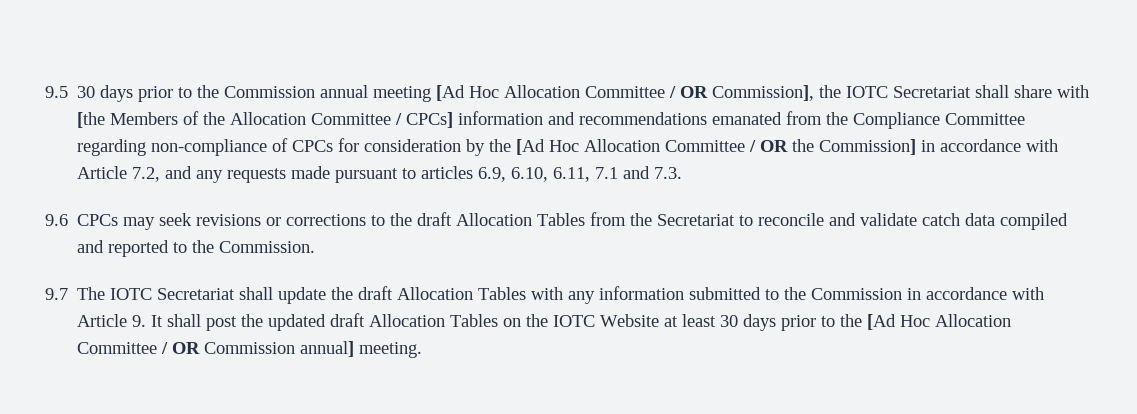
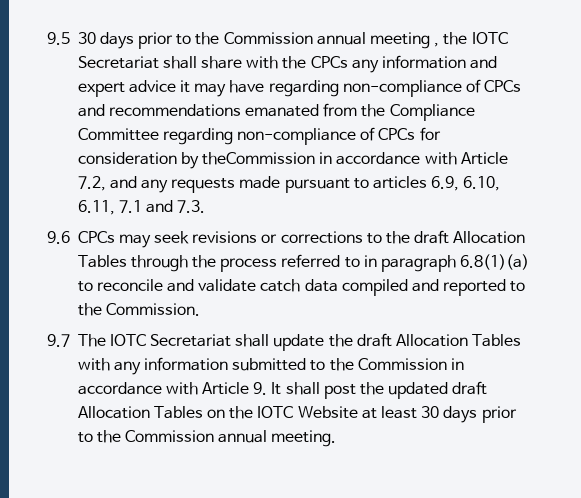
[436,85,815,101] [Ad Hoc Allocation Committee / OR Commission], -> [434,43,440,47] ,
[77,111,544,128] [the Members of the Allocation Committee / CPCs] information -> [282,55,498,73] [77,79,522,97] the CPCs any information and expert advice it may have regarding non-compliance of CPCs
[489,139,917,155] the [Ad Hoc Allocation Committee / OR the Commission] -> [202,152,316,165] theCommission
[590,212,736,226] from the Secretariat -> [130,254,530,272] through the process referred to in paragraph 6.8(1)(a)
[867,314,1012,330] [77,341,355,357] [Ad Hoc Allocation Committee / OR Commission annual] -> [125,430,268,443] Commission annual

